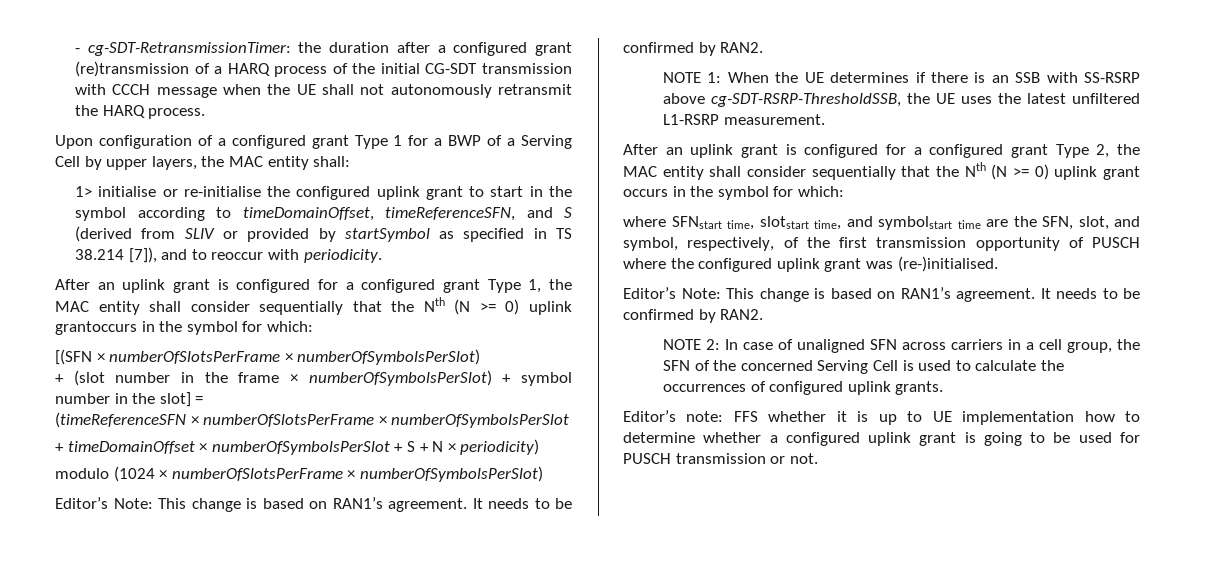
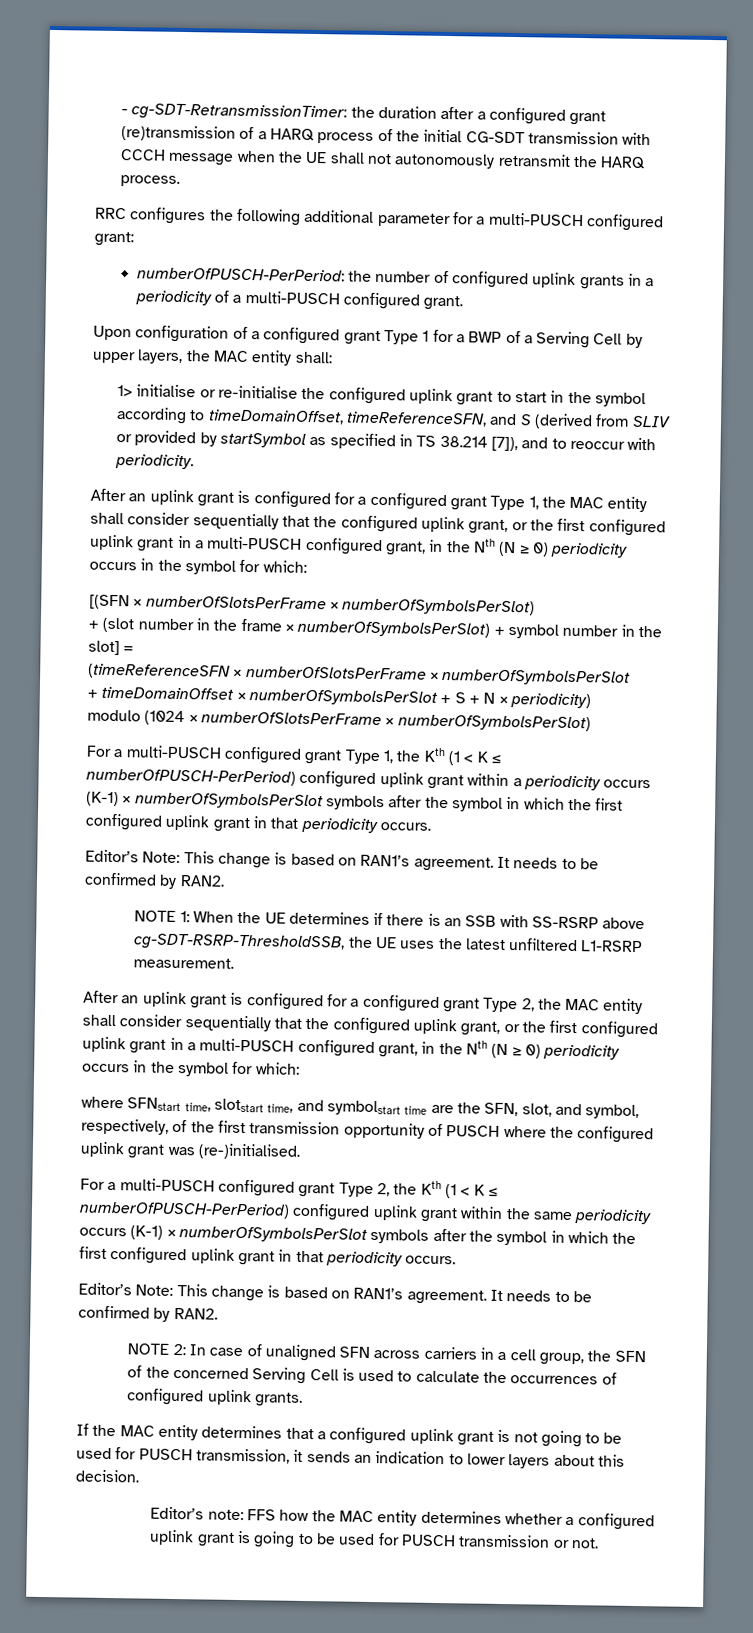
(206, 113) none -> [95,207,664,232] [94,231,134,247] [136,267,655,290] [134,290,464,311] // RRC configures the following additional parameter for a multi-PUSCH configured grant: // numberOfPUSCH-PerPeriod: the number of configured uplink grants in a periodicity of a multi-PUSCH configured grant.
[423,297,572,315] [55,321,137,335] Nth (N >= 0) uplink grantoccurs -> [340,515,666,537] [90,534,629,558] [89,561,137,571] configured uplink grant, or the first configured uplink grant in a multi-PUSCH configured grant, in the Nth (N ≥ 0) periodicity occurs
(543, 474) none -> [86,745,501,766] [86,768,652,791] [86,791,624,812] [85,813,431,834] // For a multi-PUSCH configured grant Type 1, the Kth (1 < K ≤ numberOfPUSCH-PerPeriod) configured uplink grant within a periodicity occurs (K-1) × numberOfSymbolsPerSlot symbols after the symbol in which the first configured uplink grant in that periodicity occurs.
[964,162,1140,180] Nth (N >= 0) uplink grant -> [332,1017,658,1039] [82,1036,621,1060] configured uplink grant, or the first configured uplink grant in a multi-PUSCH configured grant, in the Nth (N ≥ 0) periodicity
(998, 264) none -> [80,1178,498,1199] [79,1201,653,1225] [79,1225,637,1246] [79,1246,457,1267] // For a multi-PUSCH configured grant Type 2, the Kth (1 < K ≤ numberOfPUSCH-PerPeriod) configured uplink grant within the same periodicity occurs (K-1) × numberOfSymbolsPerSlot symbols after the symbol in which the first configured uplink grant in that periodicity occurs.
[623,410,1140,425] [623,432,695,443] Editor’s note: FFS whether it is up to UE implementation how to determine -> [76,1423,623,1448] [76,1447,625,1469] [75,1469,140,1483] [150,1506,502,1526] If the MAC entity determines that a configured uplink grant is not going to be used for PUSCH transmission, it sends an indication to lower layers about this decision. // Editor’s note: FFS how the MAC entity determines

